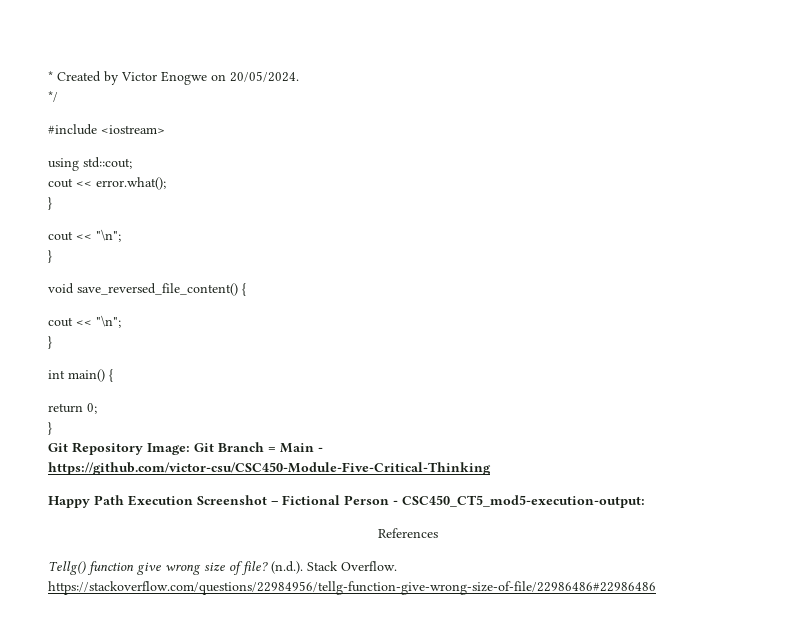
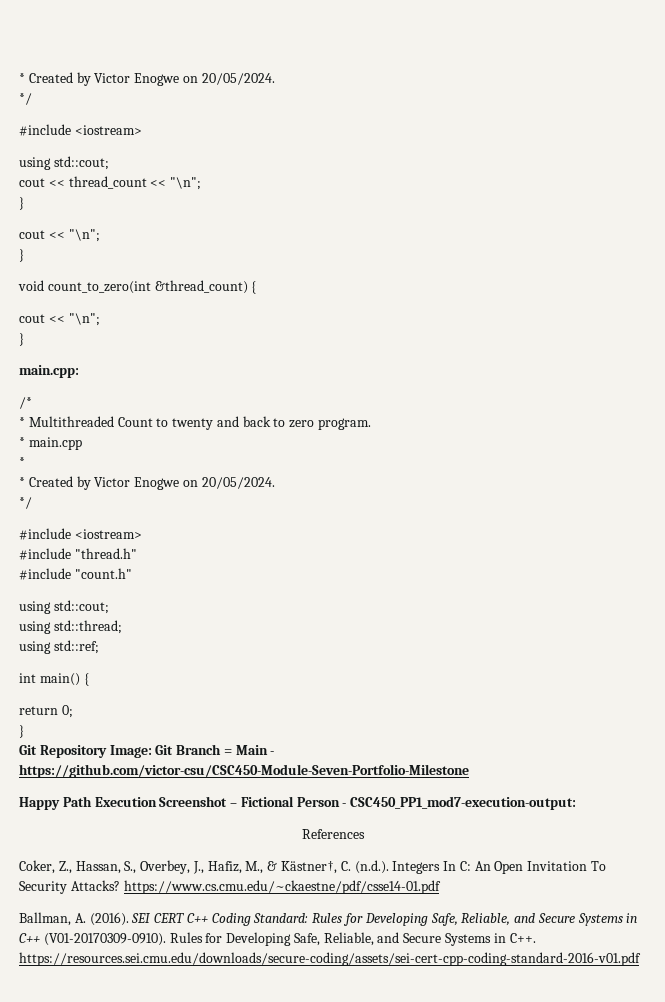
[96,177,166,190] error.what(); -> [68,176,202,190] thread_count << "\n";
[77,283,238,296] save_reversed_file_content() -> [47,280,248,294] count_to_zero(int &thread_count)
(52, 342) none -> [19,365,79,378] [19,397,32,409] [19,416,372,430] [19,437,82,450] [19,457,25,467] [19,476,275,490] [19,497,32,509] [19,528,142,540] [19,548,137,560] [19,568,132,580] [19,600,109,614] [19,620,122,634] [19,640,99,654] // main.cpp: // /* // * Multithreaded Count to twenty and back to zero program. // * main.cpp // * // * Created by Victor Enogwe on 20/05/2024. // */ // #include <iostream> // #include "thread.h" // #include "count.h" // using std::cout; // using std::thread; // using std::ref;
[48,462,491,475] https://github.com/victor-csu/CSC450-Module-Five-Critical-Thinking -> [19,764,469,778] https://github.com/victor-csu/CSC450-Module-Seven-Portfolio-Milestone
[402,495,645,508] CSC450_CT5_mod5-execution-output: -> [350,796,577,810] CSC450_PP1_mod7-execution-output:
[48,561,397,575] [48,581,656,595] Tellg() function give wrong size of file? (n.d.). Stack Overflow. https://stackoverflow.com/questions/22984956/tellg-function-give-wrong-size-of-file/22986486#22986486 -> [19,860,607,874] [19,880,441,894] [19,912,638,926] [19,932,536,946] [19,952,641,966] Coker, Z., Hassan, S., Overbey, J., Hafiz, M., & Kästner†, C. (n.d.). Integers In C: An Open Invitation To Security Attacks? https://www.cs.cmu.edu/~ckaestne/pdf/csse14-01.pdf // Ballman, A. (2016). SEI CERT C++ Coding Standard: Rules for Developing Safe, Reliable, and Secure Systems in C++ (V01-20170309-0910). Rules for Developing Safe, Reliable, and Secure Systems in C++. https://resources.sei.cmu.edu/downloads/secure-coding/assets/sei-cert-cpp-coding-standard-2016-v01.pdf

